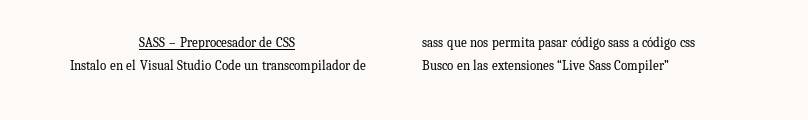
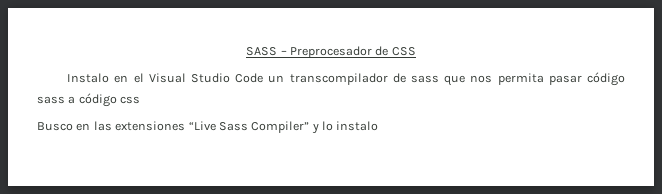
(670, 66) none -> [311,121,379,134] y lo instalo

